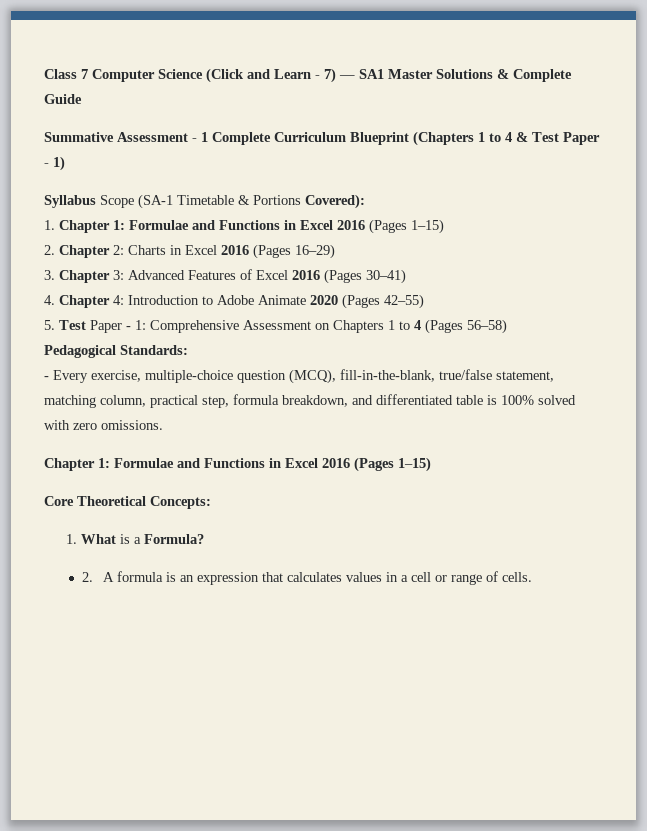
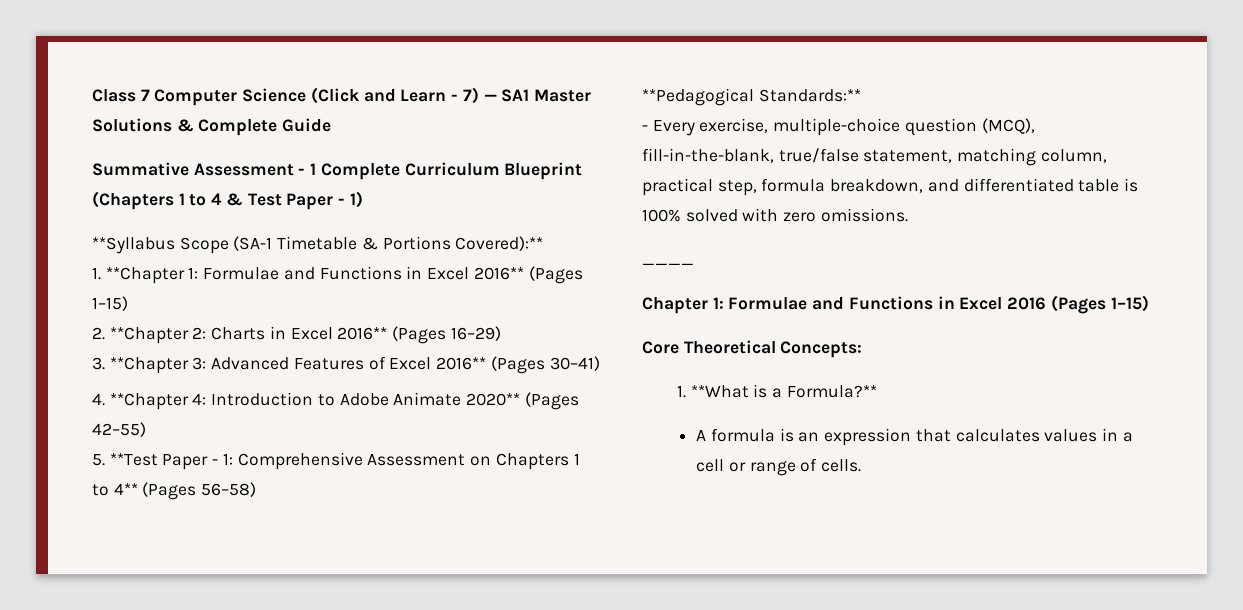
[44,195,96,208] Syllabus -> [92,237,175,254] **Syllabus
[305,194,365,209] [44,220,365,233] Covered): // 1. Chapter 1: Formulae and Functions in Excel 2016 -> [455,236,544,251] [92,266,524,284] Covered):** // 1. **Chapter 1: Formulae and Functions in Excel 2016**
[59,245,110,258] Chapter -> [109,327,189,344] **Chapter
[221,245,249,255] 2016 -> [337,327,388,340] 2016**
[59,270,110,283] Chapter -> [109,357,189,374] **Chapter
[292,270,320,280] 2016 -> [436,357,487,370] 2016**
[59,295,110,308] Chapter -> [109,393,189,410] **Chapter
[310,295,338,305] 2020 -> [466,393,521,406] 2020**
[59,320,86,330] Test -> [109,453,158,466] **Test
[414,320,421,330] 4 -> [113,483,138,495] 4**
[44,345,188,358] Pedagogical Standards: -> [642,88,861,106] **Pedagogical Standards:**
(163, 425) none -> [642,263,694,265] // ____
[80,534,116,544] What -> [690,385,749,398] **What
[143,534,204,544] [81,572,93,582] Formula? // 2. -> [786,385,877,398] Formula?** //

